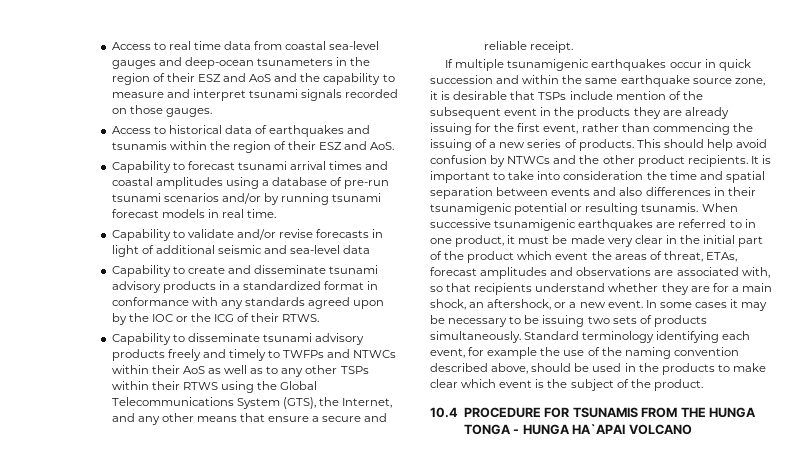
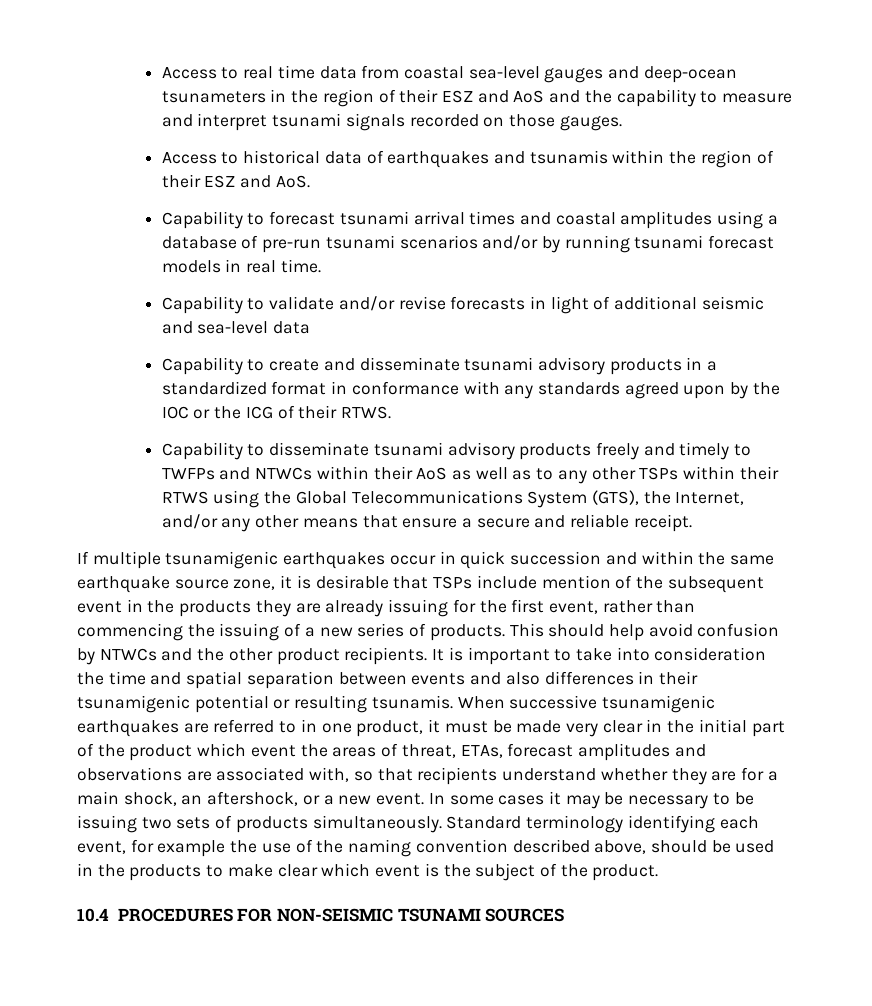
[111,413,135,422] and -> [161,514,218,529] and/or
[463,407,757,418] [463,424,692,435] PROCEDURE FOR TSUNAMIS FROM THE HUNGA TONGA - HUNGA HA`APAI VOLCANO -> [117,908,565,922] PROCEDURES FOR NON-SEISMIC TSUNAMI SOURCES

